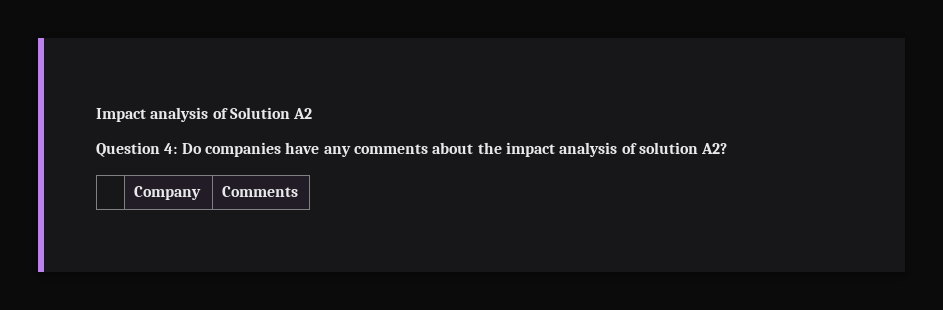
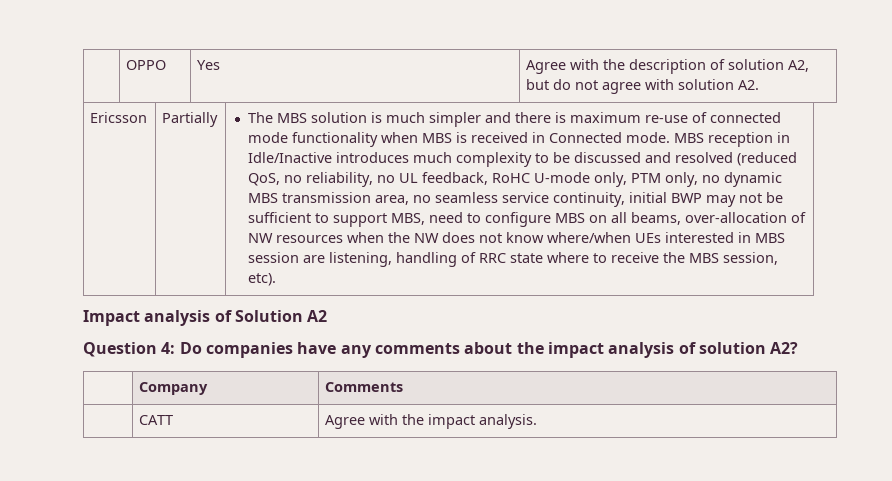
(96, 115) none -> [126,60,167,70] [197,60,221,70] [526,59,810,74] [526,79,760,94] [90,112,148,123] [162,112,219,127] [248,112,782,127] [248,132,791,147] [248,152,798,167] [248,172,783,187] [248,192,784,207] [248,212,807,227] [248,232,786,243] [248,252,779,267] [248,273,277,286] | OPPO | Yes | Agree with the description of solution A2, but do not agree with solution A2. // Ericsson | Partially | The MBS solution is much simpler and there is maximum re-use of connected mode functionality when MBS is received in Connected mode. MBS reception in Idle/Inactive introduces much complexity to be discussed and resolved (reduced QoS, no reliability, no UL feedback, RoHC U-mode only, PTM only, no dynamic MBS transmission area, no seamless service continuity, initial BWP may not be sufficient to support MBS, need to configure MBS on all beams, over-allocation of NW resources when the NW does not know where/when UEs interested in MBS session are listening, handling of RRC state where to receive the MBS session, etc). //
(299, 191) none -> [139,415,174,425] [325,414,538,429] // | CATT | Agree with the impact analysis.

